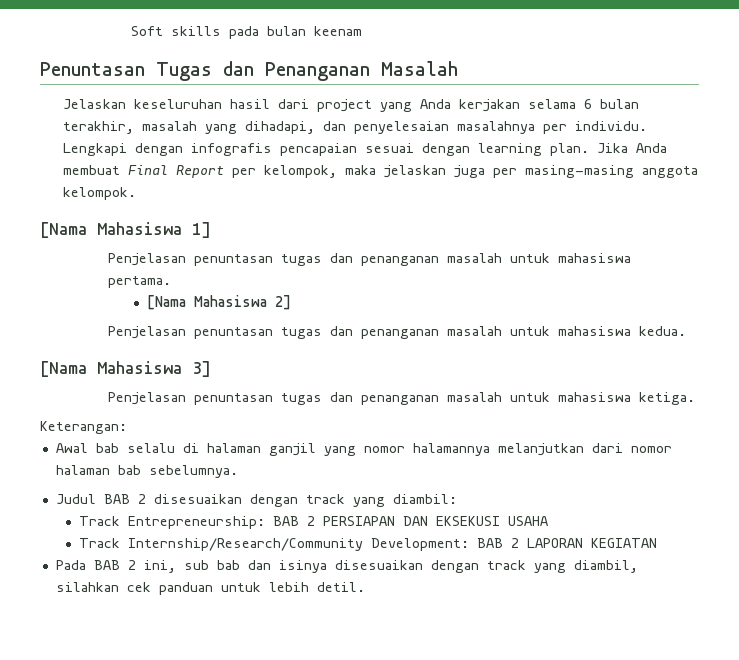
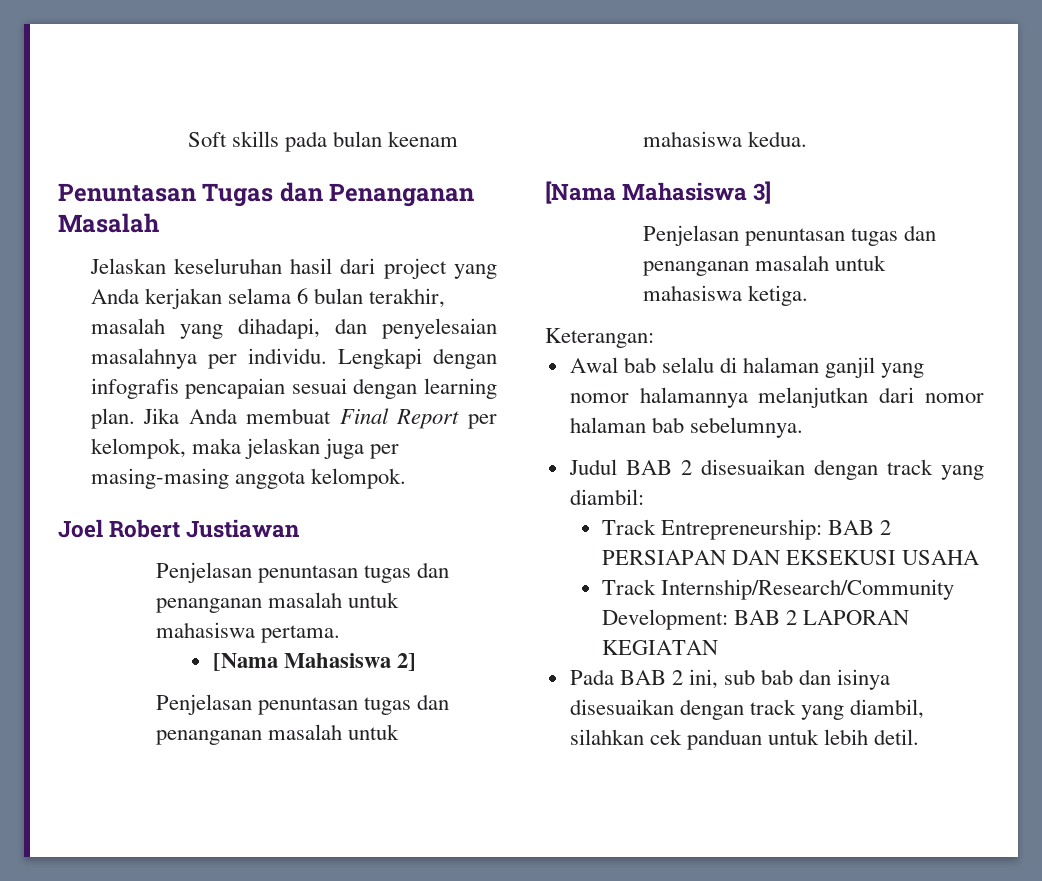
[40,222,211,238] [Nama Mahasiswa 1] -> [58,519,300,538] Joel Robert Justiawan

